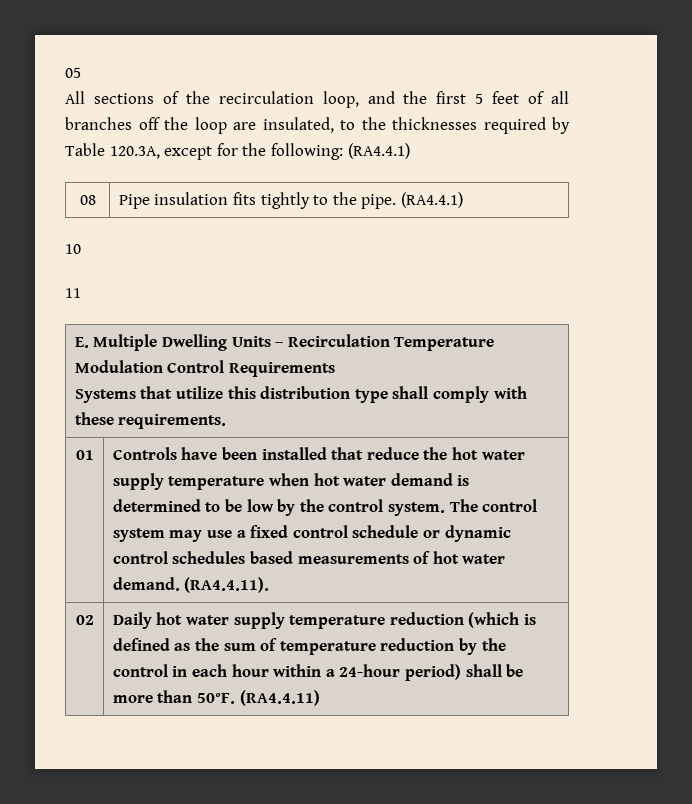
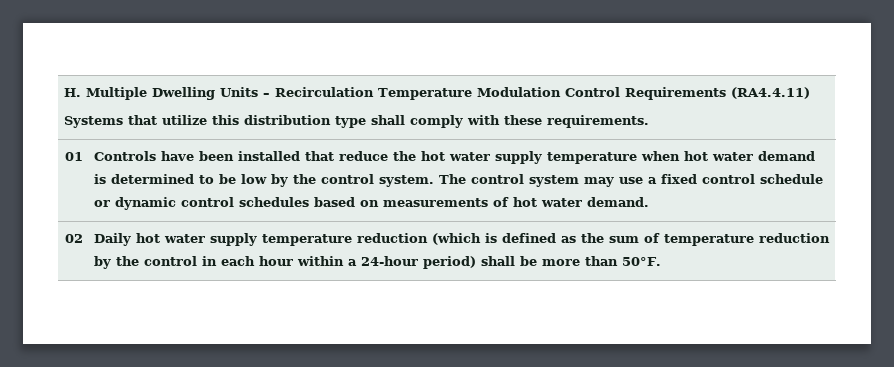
[65,68,81,78] [65,91,570,108] [65,117,570,134] [65,143,410,160] [79,195,96,205] [118,192,463,209] [65,244,81,254] [65,288,81,298] [74,337,89,348] 05 // All sections of the recirculation loop, and the first 5 feet of all branches off the loop are insulated, to the thicknesses required by Table 120.3A, except for the following: (RA4.4.1) // 08 | Pipe insulation fits tightly to the pipe. (RA4.4.1) // 10 // 11 // E. -> [63,88,81,97] H.
(336, 369) none -> [730,87,810,99] (RA4.4.11)
(294, 557) none -> [359,200,379,207] on
[184,577,270,593] (RA4.4.11). -> (649, 202) none
[239,690,320,706] (RA4.4.11) -> (661, 261) none

